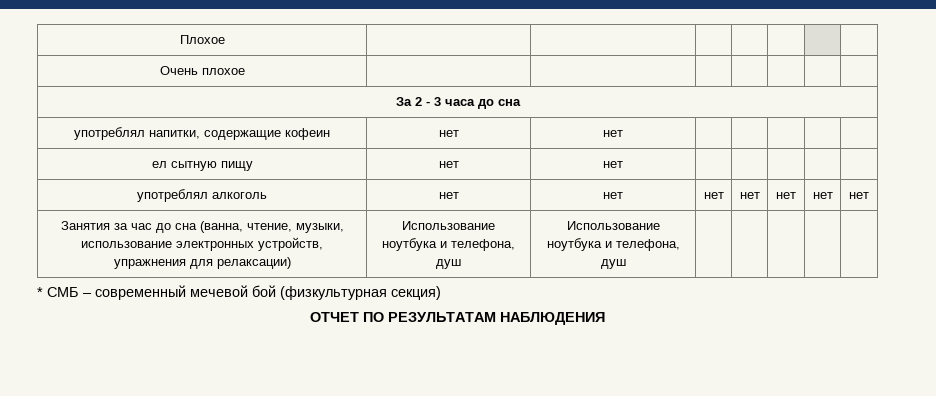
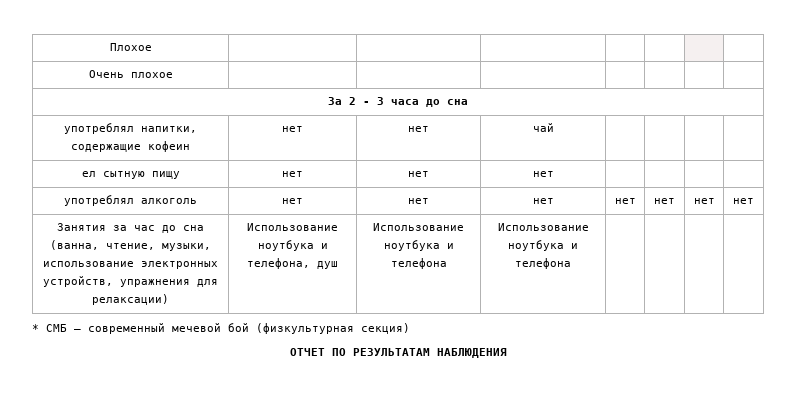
(623, 133) none -> [532,123,554,132] чай
(623, 164) none -> [532,171,554,177] нет
[615,239,680,251] [600,259,626,269] телефона, душ | -> [390,258,447,269] [497,223,589,231] [508,240,578,251] [515,258,571,269] телефона | Использование ноутбука и телефона

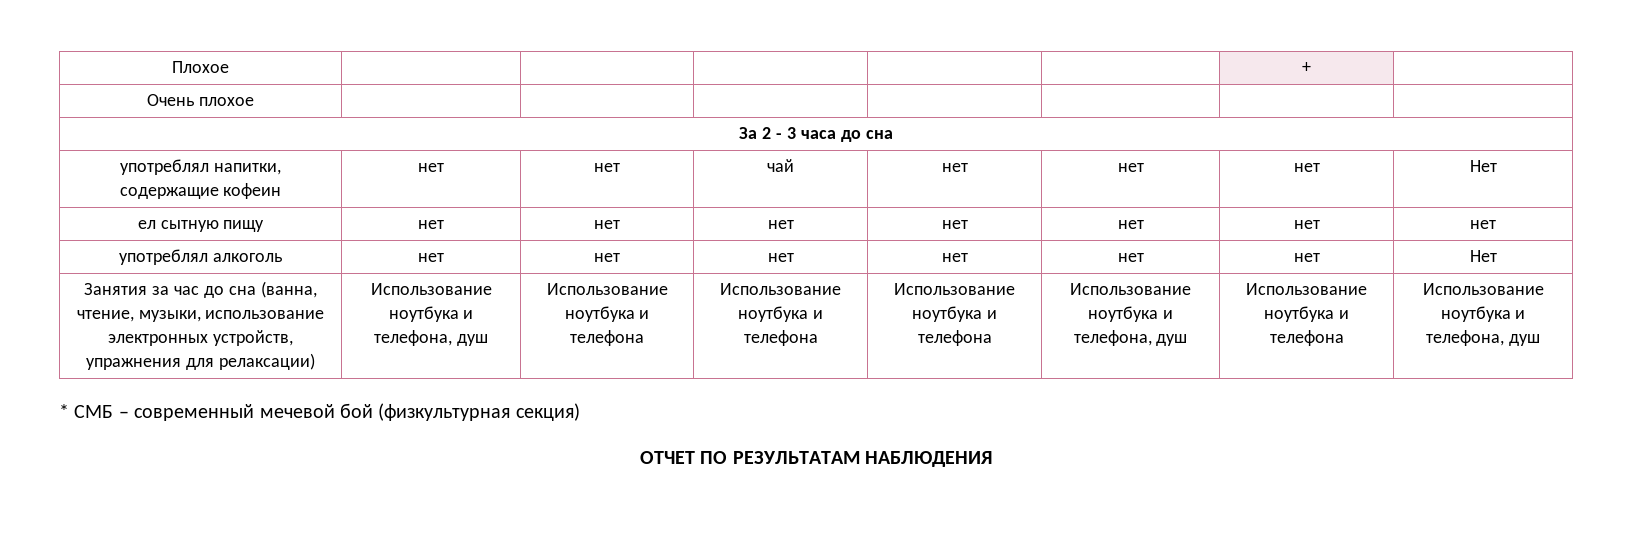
(152, 47) none -> [1302,62,1311,73] +
(554, 127) | | | -> [941,163,968,172] [1117,163,1144,172] [1293,163,1320,172] [1469,160,1497,172] нет | нет | нет | Нет
(554, 174) | | | -> [941,220,968,229] [1117,220,1144,229] [1293,220,1320,229] [1470,220,1496,229] нет | нет | нет | нет
[733,198,754,204] нет -> [1469,250,1497,262] Нет
(571, 263) | | | -> [894,283,1015,295] [912,306,997,322] [917,330,992,346] [1070,283,1191,295] [1088,306,1173,322] [1073,330,1188,346] [1246,283,1367,295] [1264,306,1349,322] [1269,330,1344,346] [1422,283,1544,295] [1440,306,1526,322] [1426,330,1540,346] Использование ноутбука и телефона | Использование ноутбука и телефона, душ | Использование ноутбука и телефона | Использование ноутбука и телефона, душ

